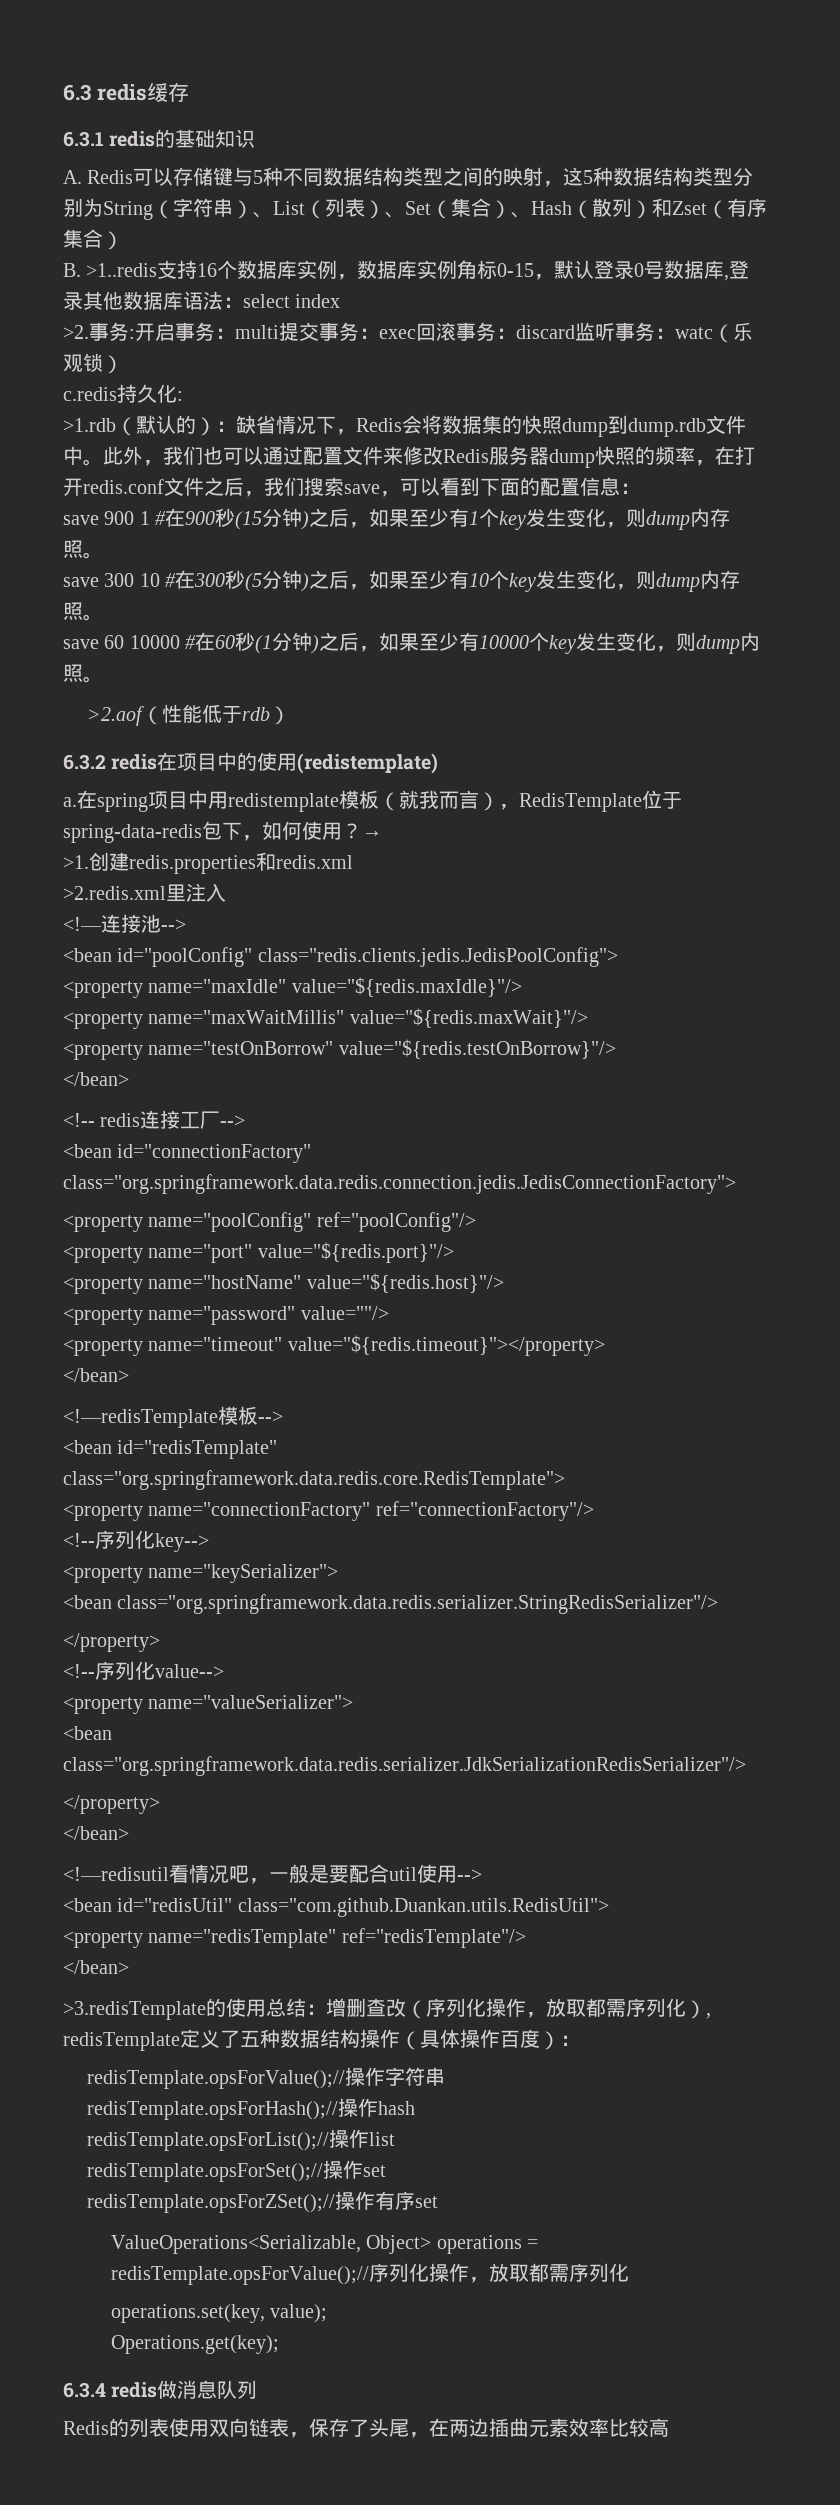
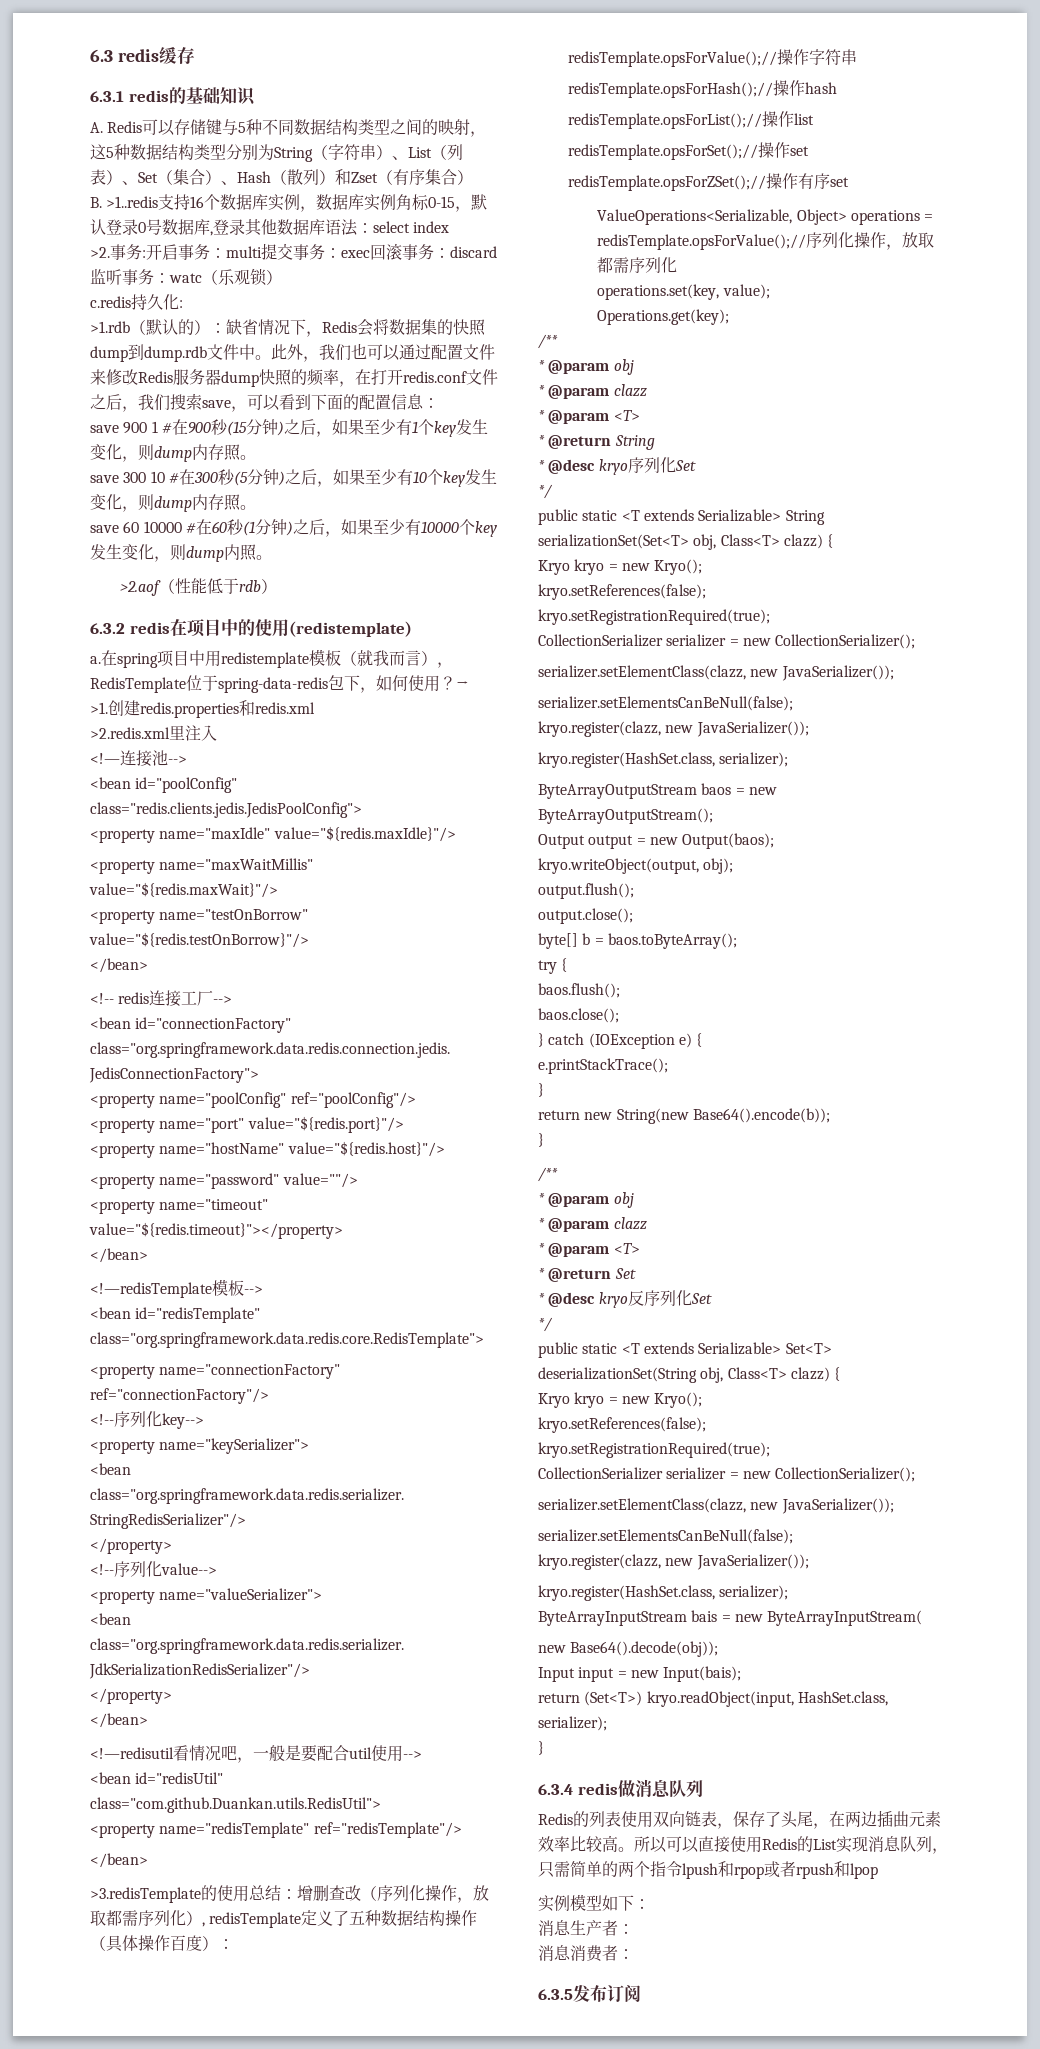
(280, 2344) none -> [538,334,558,349] [538,359,634,375] [538,384,647,399] [538,410,640,424] [538,435,655,450] [538,457,696,475] [538,484,553,499] [538,509,825,525] [538,534,834,550] [538,559,703,575] [538,584,706,600] [538,609,770,625] [538,634,916,649] [538,665,894,681] [538,696,793,711] [538,721,809,737] [538,752,789,768] [538,783,777,799] [538,808,713,824] [538,833,775,849] [538,858,734,874] [538,883,634,899] [538,908,633,924] [538,933,737,949] [538,958,568,974] [538,983,620,998] [538,1008,619,1023] [538,1033,703,1049] [538,1058,668,1074] [538,1083,544,1097] [538,1108,830,1124] [538,1133,544,1147] [538,1167,558,1182] [538,1192,634,1208] [538,1217,647,1232] [538,1243,640,1257] [538,1268,636,1282] [538,1290,712,1308] [538,1317,553,1332] [538,1342,832,1358] [538,1367,841,1383] [538,1392,703,1408] [538,1417,706,1433] [538,1442,770,1458] [538,1467,916,1482] [538,1498,894,1514] [538,1529,793,1544] [538,1554,809,1570] [538,1585,789,1601] [538,1610,923,1626] [538,1641,719,1657] [538,1666,742,1682] [538,1691,888,1707] [538,1716,607,1731] [538,1741,544,1755] // /** // * @param obj // * @param clazz // * @param <T> // * @return String // * @desc kryo序列化Set // */ // public static <T extends Serializable> String serializationSet(Set<T> obj, Class<T> clazz) { // Kryo kryo = new Kryo(); // kryo.setReferences(false); // kryo.setRegistrationRequired(true); // CollectionSerializer serializer = new CollectionSerializer(); // serializer.setElementClass(clazz, new JavaSerializer()); // serializer.setElementsCanBeNull(false); // kryo.register(clazz, new JavaSerializer()); // kryo.register(HashSet.class, serializer); // ByteArrayOutputStream baos = new ByteArrayOutputStream(); // Output output = new Output(baos); // kryo.writeObject(output, obj); // output.flush(); // output.close(); // byte[] b = baos.toByteArray(); // try { // baos.flush(); // baos.close(); // } catch (IOException e) { // e.printStackTrace(); // } // return new String(new Base64().encode(b)); // } // /** // * @param obj // * @param clazz // * @param <T> // * @return Set // * @desc kryo反序列化Set // */ // public static <T extends Serializable> Set<T> deserializationSet(String obj, Class<T> clazz) { // Kryo kryo = new Kryo(); // kryo.setReferences(false); // kryo.setRegistrationRequired(true); // CollectionSerializer serializer = new CollectionSerializer(); // serializer.setElementClass(clazz, new JavaSerializer()); // serializer.setElementsCanBeNull(false); // kryo.register(clazz, new JavaSerializer()); // kryo.register(HashSet.class, serializer); // ByteArrayInputStream bais = new ByteArrayInputStream( // new Base64().decode(obj)); // Input input = new Input(bais); // return (Set<T>) kryo.readObject(input, HashSet.class, serializer); // }
(669, 2427) none -> [618,1836,948,1854] [538,1861,878,1879] [538,1894,650,1912] [538,1920,634,1936] [538,1945,634,1962] [538,1985,641,2002] 。所以可以直接使用Redis的List实现消息队列，只需简单的两个指令lpush和rpop或者rpush和lpop // 实例模型如下： // 消息生产者： // 消息消费者： // 6.3.5发布订阅

